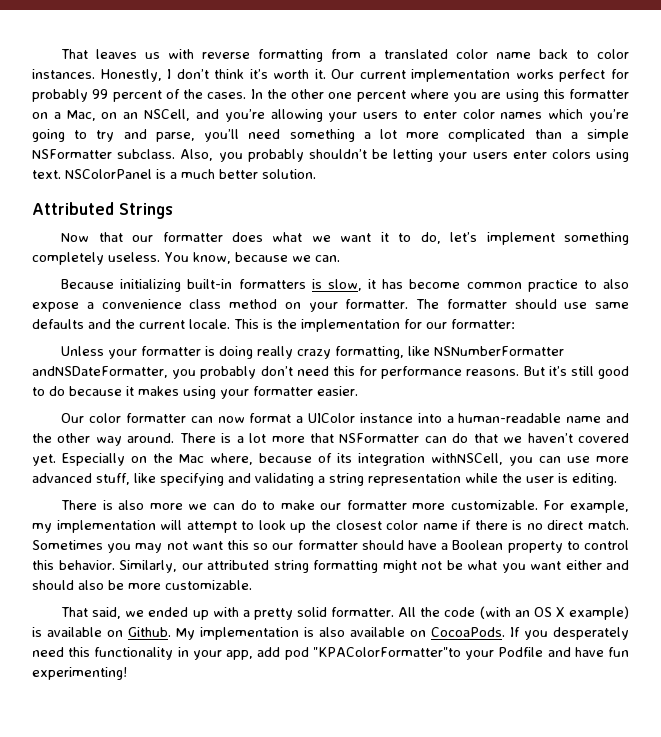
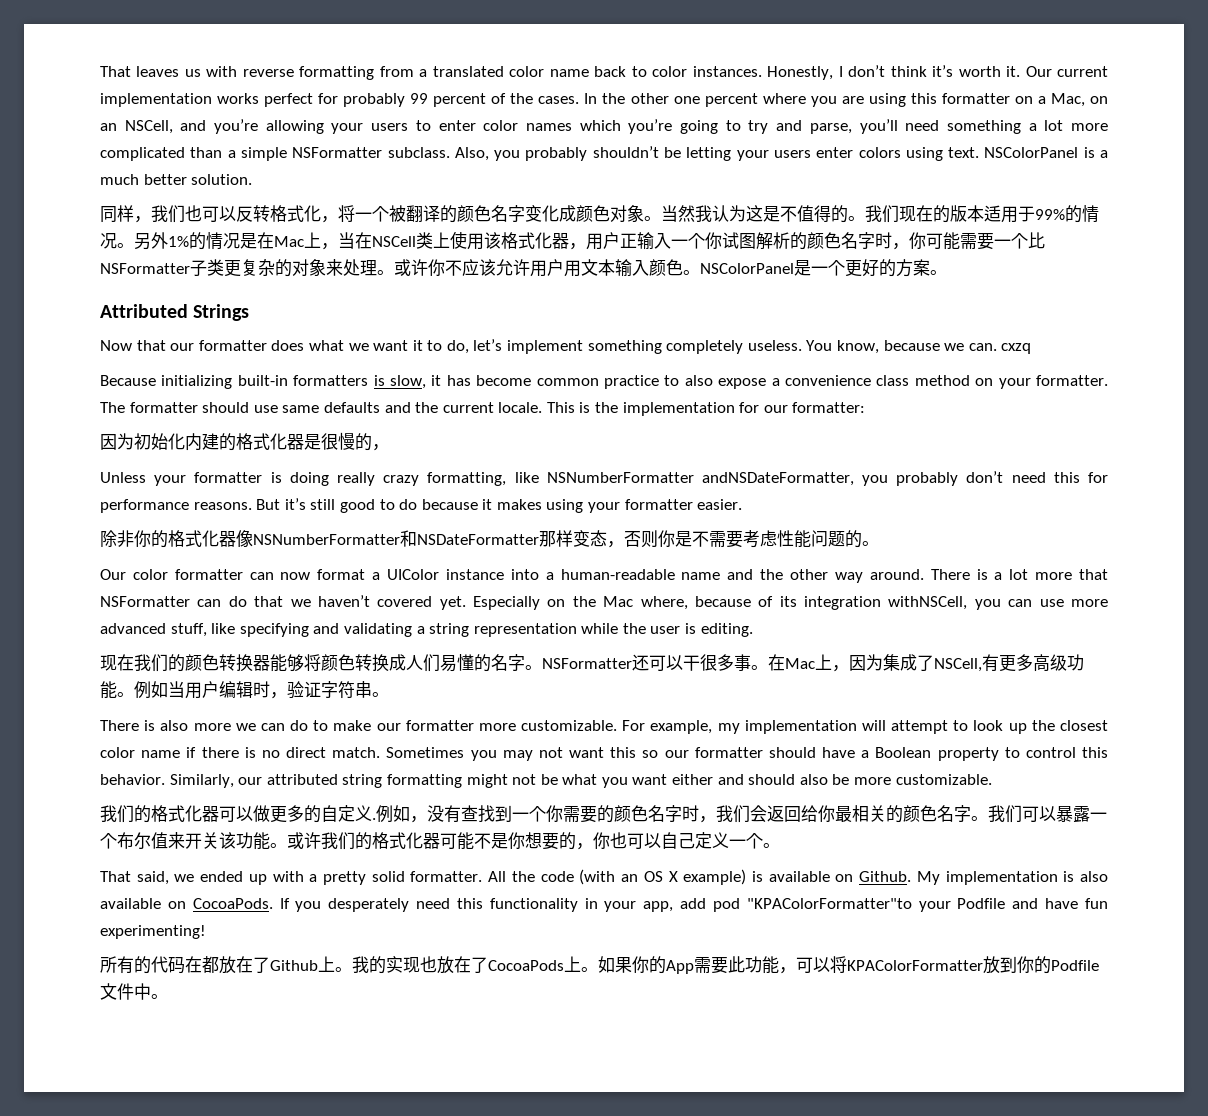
(316, 174) none -> [100,205,1099,223] [100,231,1045,250] [100,259,947,277] // 同样，我们也可以反转格式化，将一个被翻译的颜色名字变化成颜色对象。当然我认为这是不值得的。我们现在的版本适用于99%的情况。另外1%的情况是在Mac上，当在NSCell类上使用该格式化器，用户正输入一个你试图解析的颜色名字时，你可能需要一个比NSFormatter子类更复杂的对象来处理。或许你不应该允许用户用文本输入颜色。NSColorPanel是一个更好的方案。
(340, 258) none -> [1001,343,1032,354] cxzq
(515, 324) none -> [100,432,389,451] // 因为初始化内建的格式化器是很慢的，
(358, 391) none -> [100,530,879,548] // 除非你的格式化器像NSNumberFormatter和NSDateFormatter那样变态，否则你是不需要考虑性能问题的。
(617, 479) none -> [100,654,1084,672] [100,681,389,699] // 现在我们的颜色转换器能够将颜色转换成人们易懂的名字。NSFormatter还可以干很多事。在Mac上，因为集成了NSCell,有更多高级功能。例如当用户编辑时，验证字符串。
(252, 585) none -> [100,805,1107,823] [100,832,780,850] // 我们的格式化器可以做更多的自定义.例如，没有查找到一个你需要的颜色名字时，我们会返回给你最相关的颜色名字。我们可以暴露一个布尔值来开关该功能。或许我们的格式化器可能不是你想要的，你也可以自己定义一个。
(127, 673) none -> [100,956,1099,974] [100,983,168,1000] // 所有的代码在都放在了Github上。我的实现也放在了CocoaPods上。如果你的App需要此功能，可以将KPAColorFormatter放到你的Podfile文件中。

